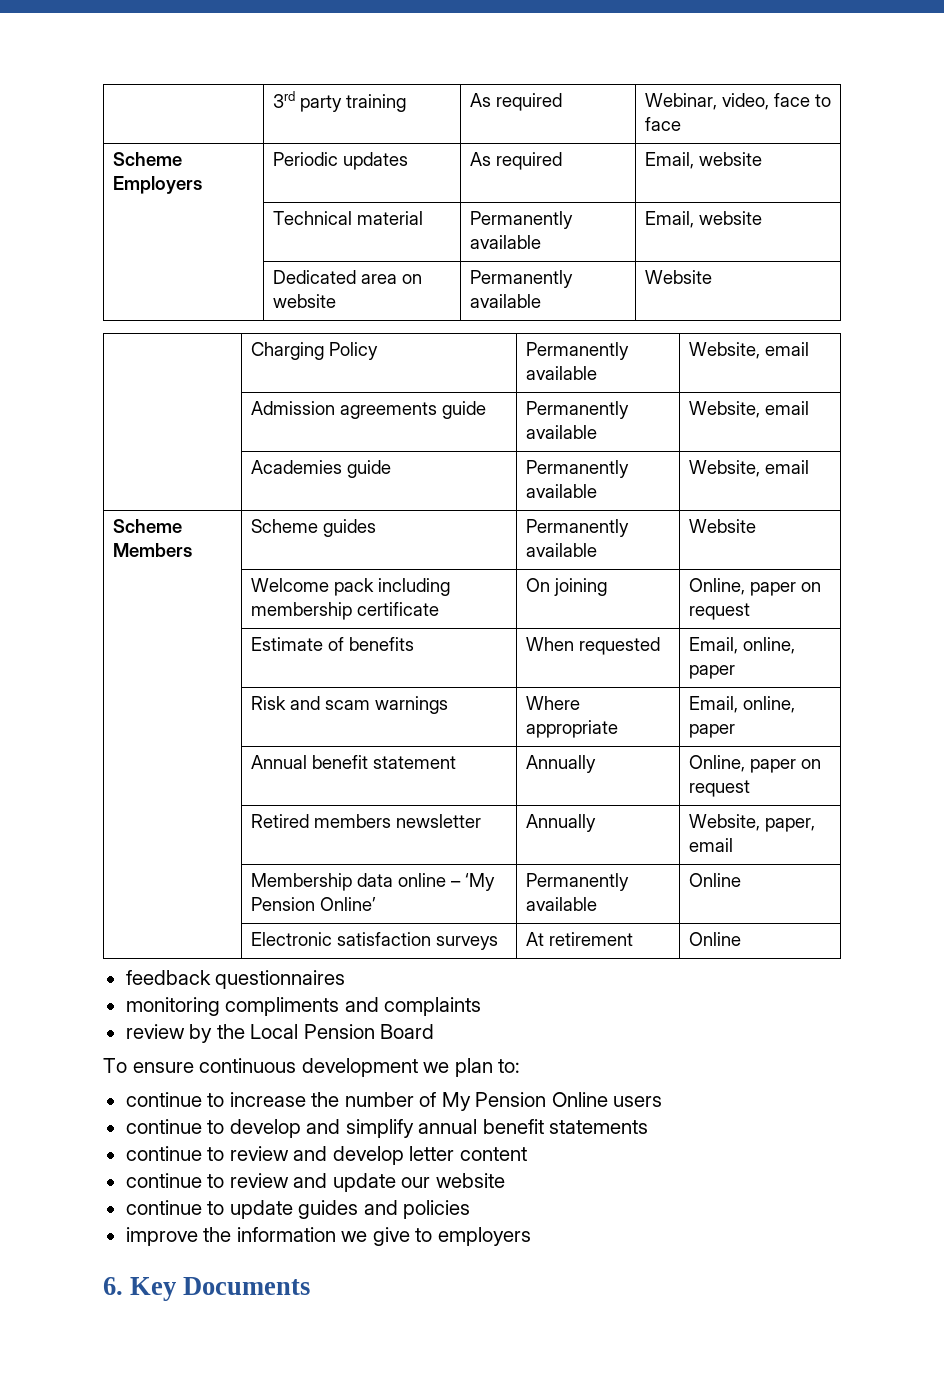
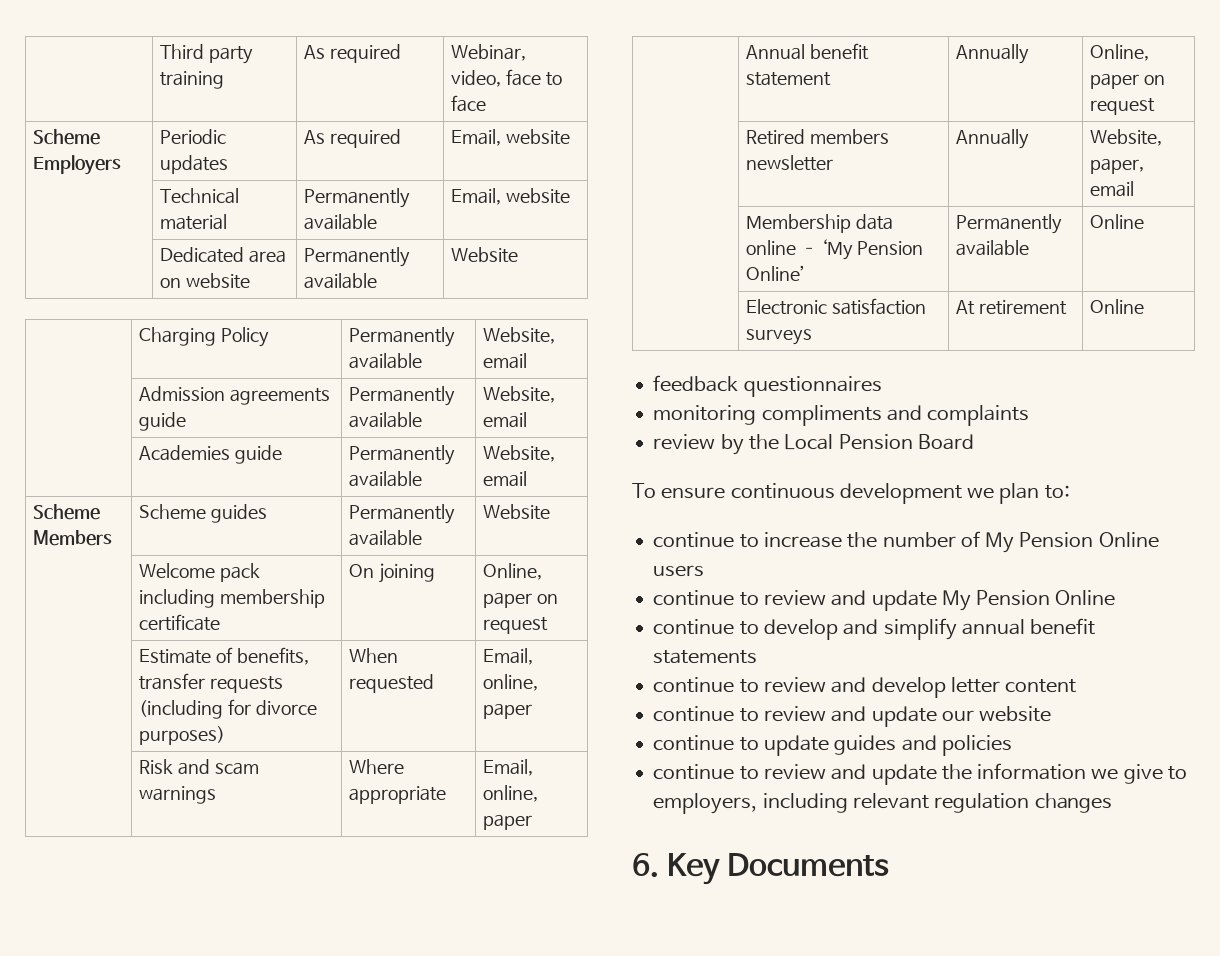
[272,91,295,108] | 3rd -> [160,44,205,59] | Third
[348,637,414,651] benefits -> [236,647,309,665] [139,673,283,693] [139,699,317,719] [139,726,226,745] benefits, transfer requests (including for divorce purposes)
(663, 1101) none -> [653,590,1116,611] // continue to review and update My Pension Online
[125,1227,198,1246] improve -> [653,764,937,785] continue to review and update
[437,1227,531,1246] employers -> [653,793,1113,814] employers, including relevant regulation changes

